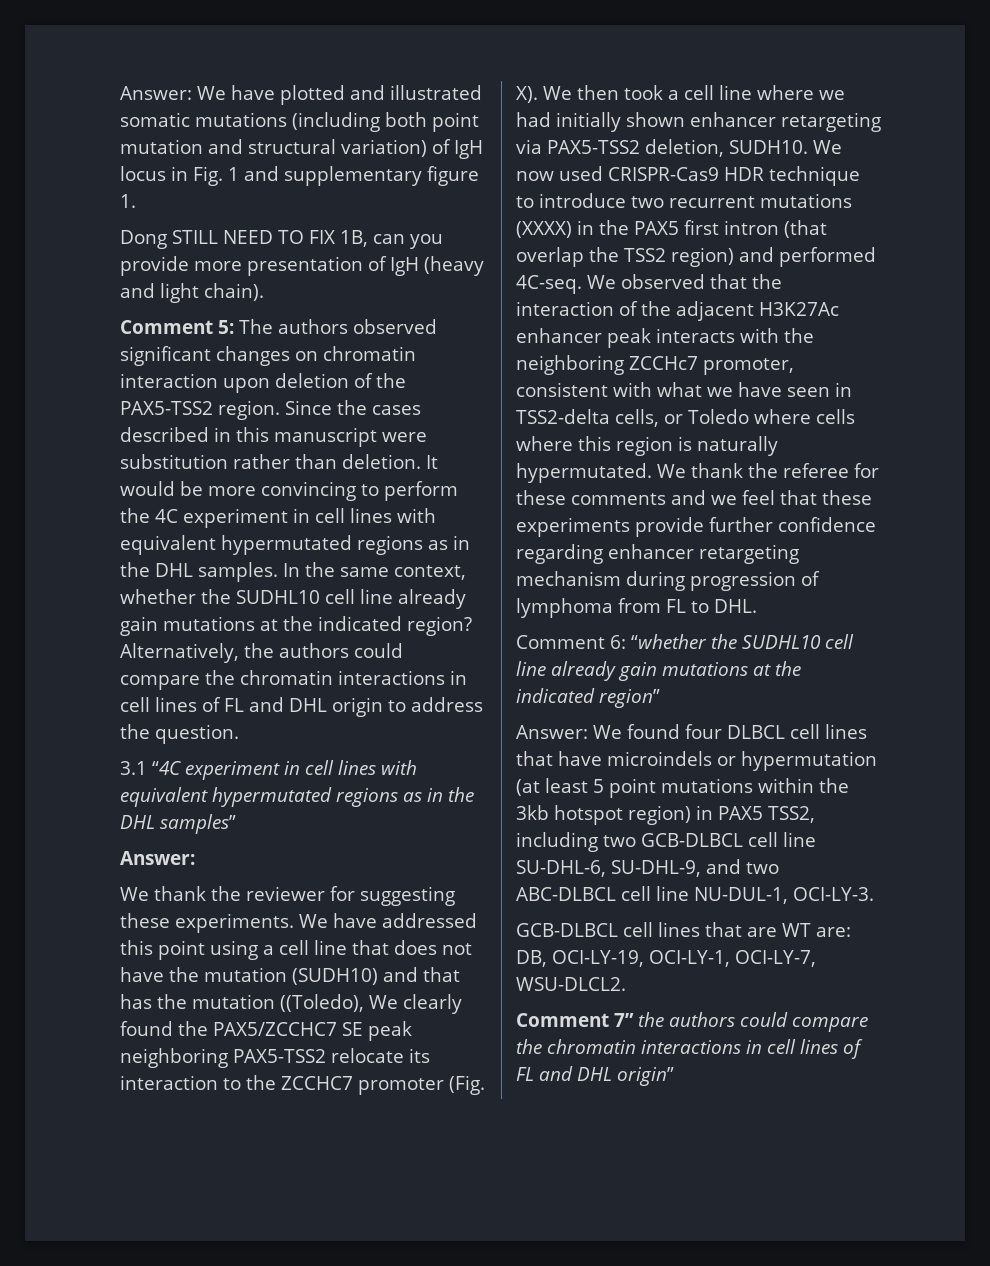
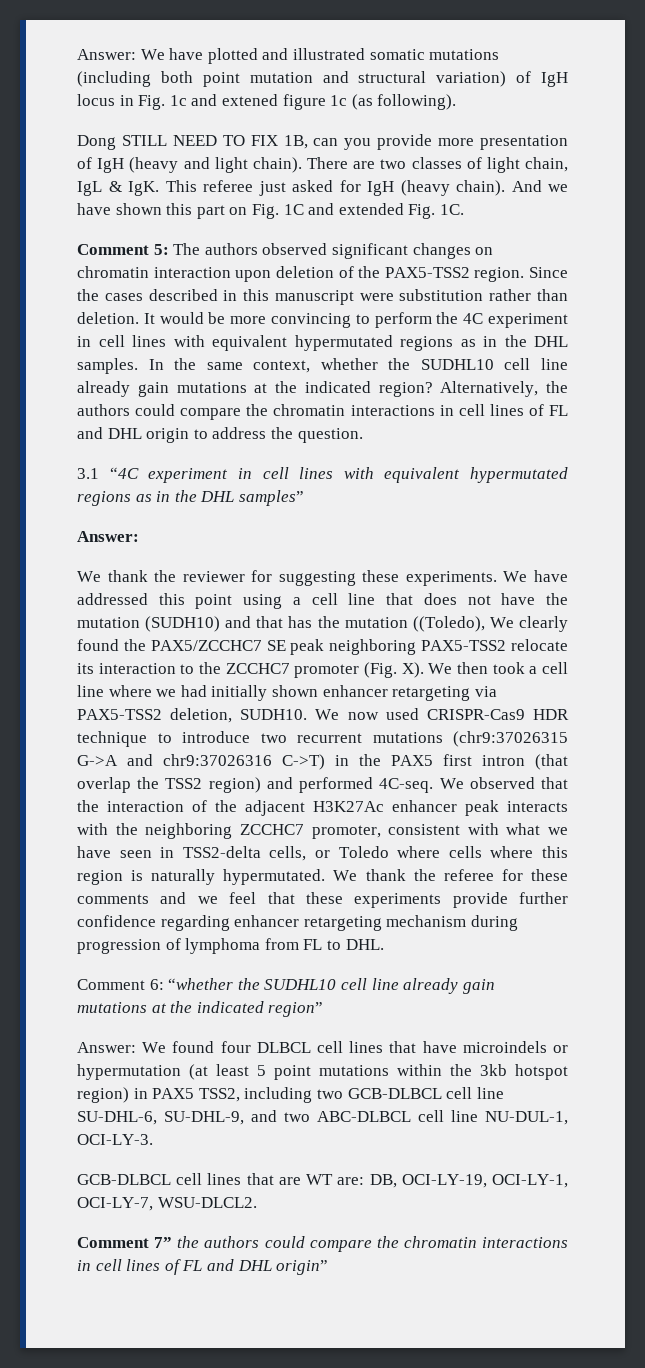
[228,166,479,186] [120,194,136,208] 1 and supplementary figure 1. -> [169,94,457,110] 1c and extened figure 1c (as following).
(264, 292) none -> [307,157,569,173] [77,180,568,196] [77,203,464,219] There are two classes of light chain, IgL & IgK. This referee just asked for IgH (heavy chain). And we have shown this part on Fig. 1C and extended Fig. 1C.
[516,221,572,238] (XXXX) -> [453,731,568,747] [77,754,325,770] (chr9:37026315 G->A and chr9:37026316 C->T)
[629,356,698,370] ZCCHc7 -> [239,824,304,835] ZCCHC7

